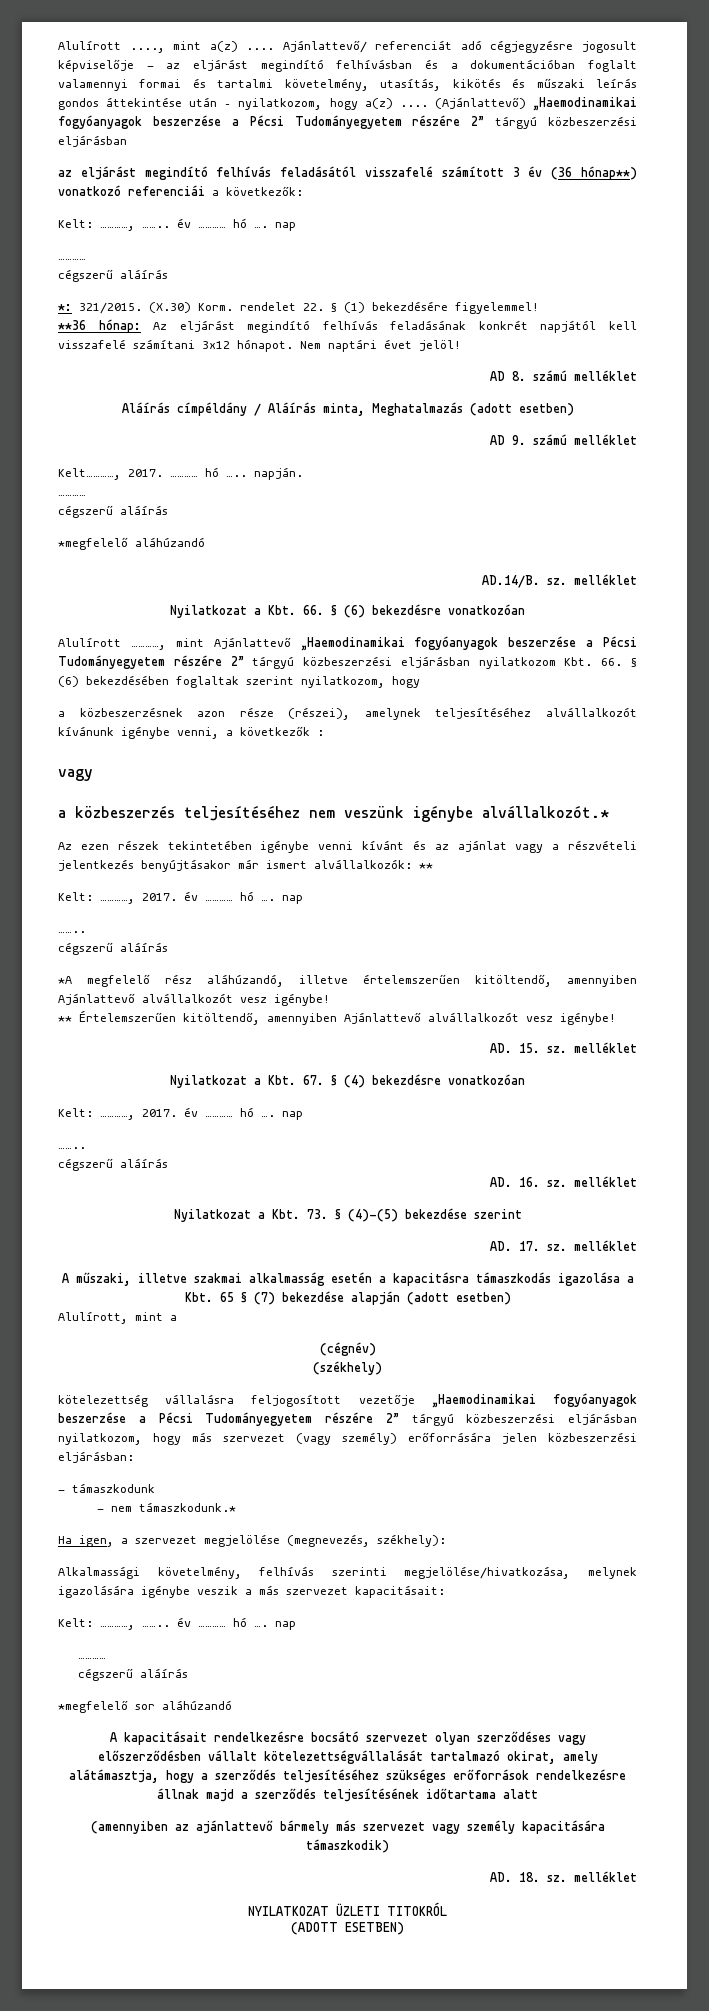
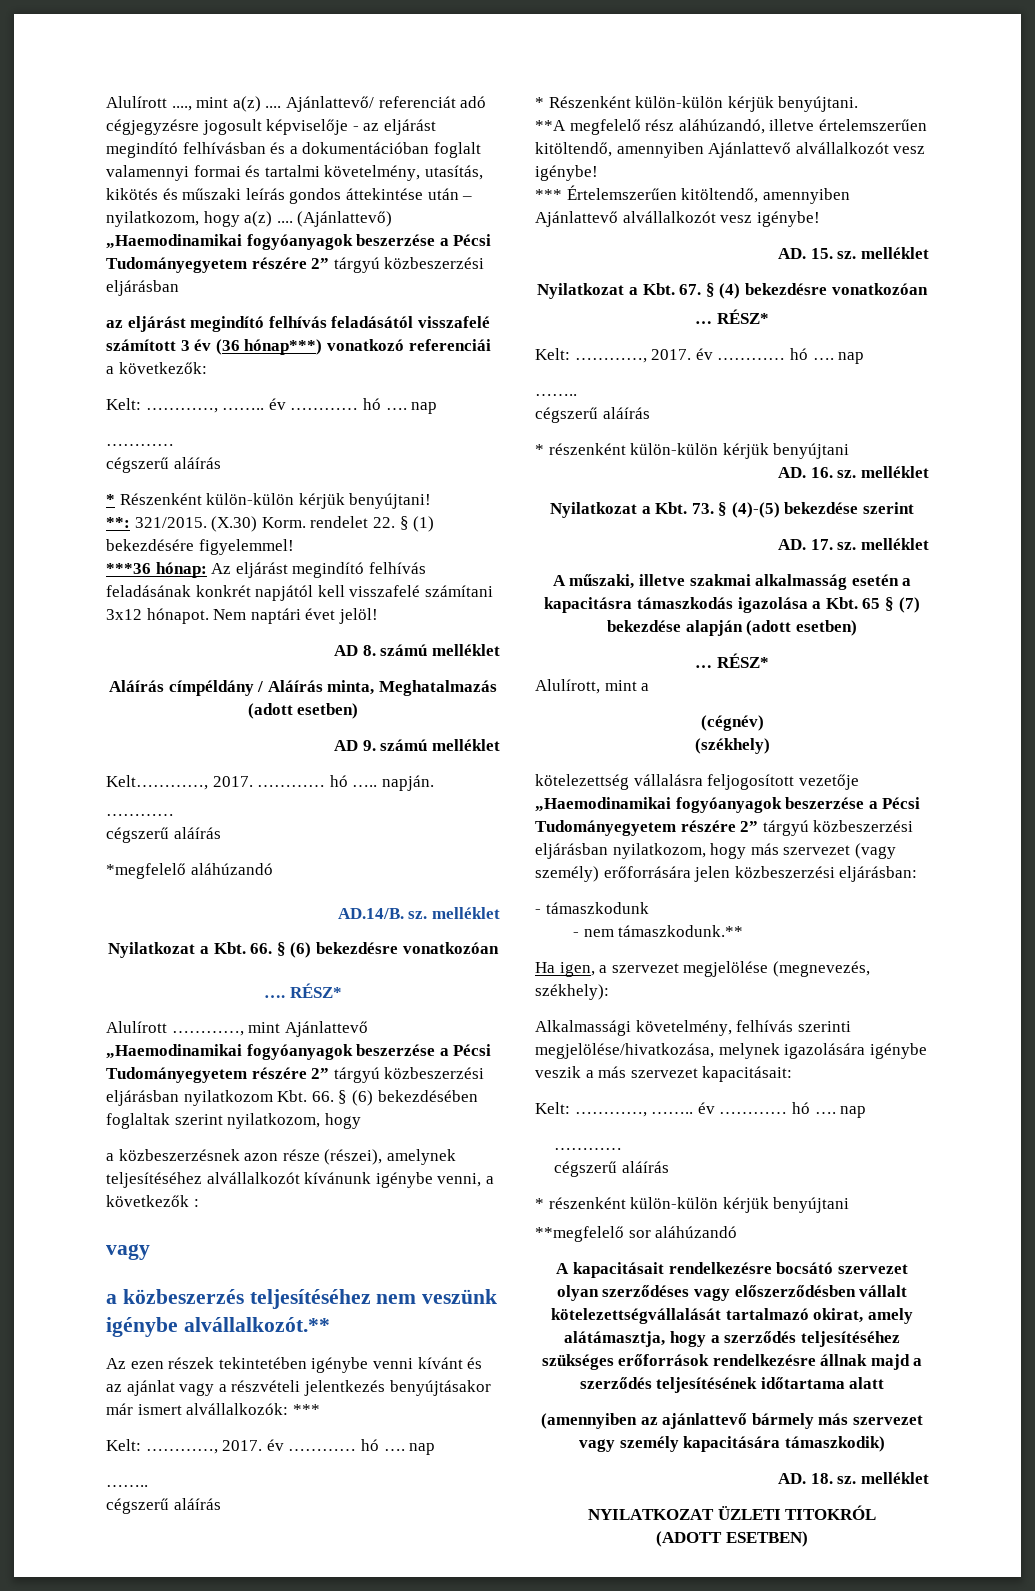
[581,166,637,180] hónap**) -> [244,339,323,355] hónap***)
[58,304,72,311] *: -> [106,493,432,509] [106,517,130,528] * Részenként külön-külön kérjük benyújtani! // **:
[58,320,86,330] **36 -> [106,563,151,574] ***36
(525, 609) none -> [264,983,342,998] // …. RÉSZ*
[482,805,609,818] alvállalkozót.* -> [183,1317,330,1332] alvállalkozót.**
[419,863,433,869] ** -> [292,1404,320,1415] ***
[58,976,72,984] *A -> [535,96,859,112] [535,120,566,131] * Részenként külön-külön kérjük benyújtani. // **A
[58,1016,72,1022] ** -> [535,189,562,200] ***
(525, 1079) none -> [695,309,769,324] // … RÉSZ*
(168, 1163) none -> [535,443,850,459] // * részenként külön-külön kérjük benyújtani
(511, 1298) none -> [695,653,769,668] // … RÉSZ*
[139,1502,237,1512] támaszkodunk.* -> [618,925,744,937] támaszkodunk.**
[58,1700,128,1713] *megfelelő -> [535,1197,850,1213] [535,1226,624,1242] * részenként külön-külön kérjük benyújtani // **megfelelő

